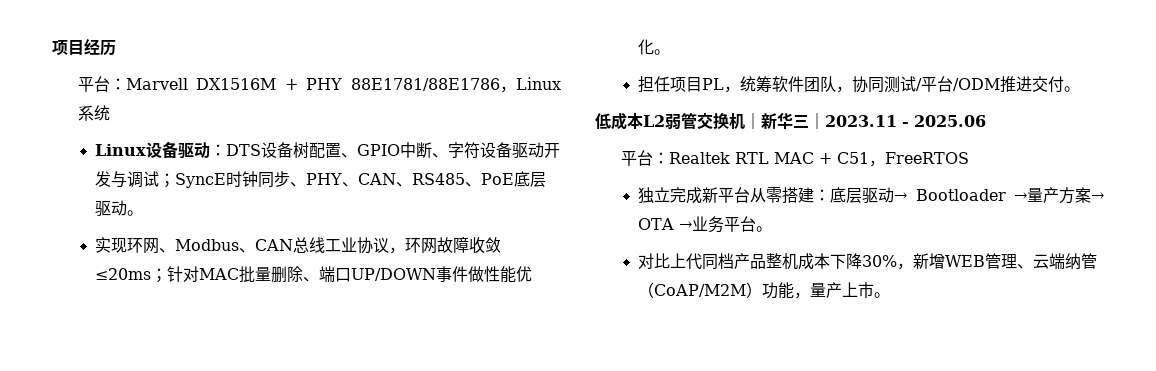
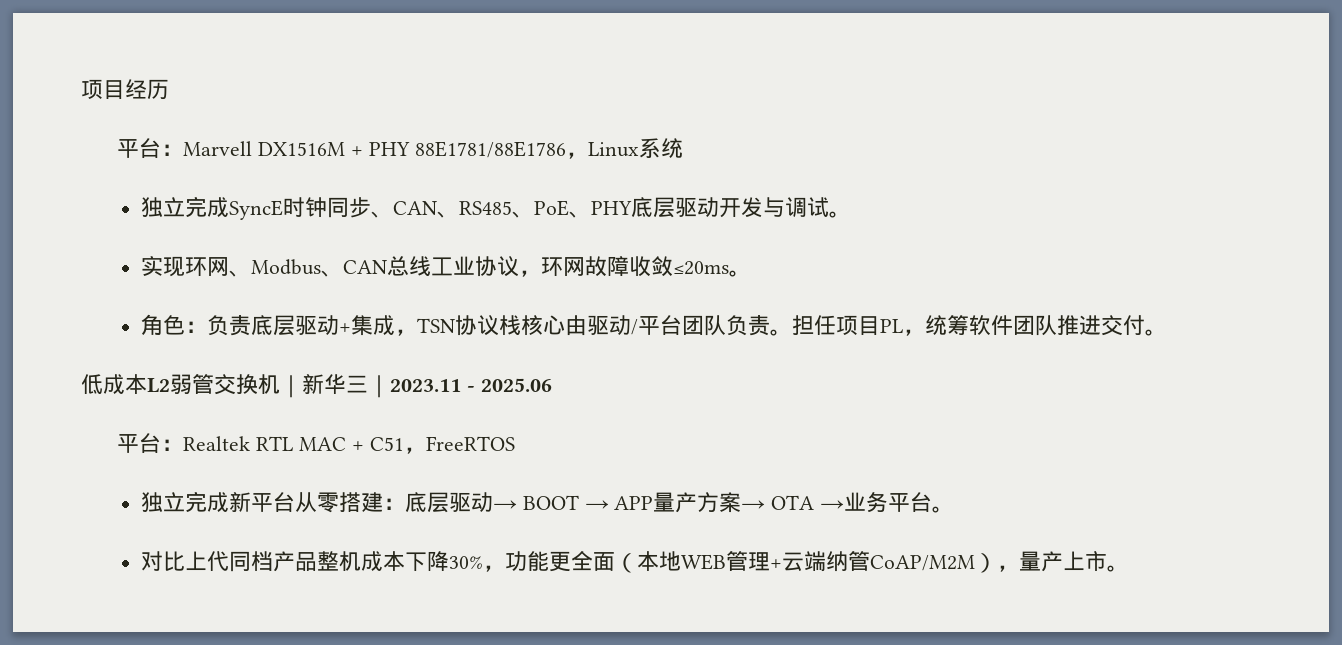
[95,141,561,159] [95,171,547,188] [95,200,128,216] Linux设备驱动：DTS设备树配置、GPIO中断、字符设备驱动开发与调试；SyncE时钟同步、PHY、CAN、RS485、PoE底层驱动 -> [141,196,830,220] 独立完成SyncE时钟同步、CAN、RS485、PoE、PHY底层驱动开发与调试
[151,266,533,283] [638,39,671,55] ；针对MAC批量删除、端口UP/DOWN事件做性能优化。 // -> [729,270,752,277] [141,314,793,336] 。 // 角色：负责底层驱动+集成，TSN协议栈核心由驱动/平台团队负责。
[836,76,1001,93] ，协同测试/平台/ODM -> (1058, 325) none
[915,189,1027,201] Bootloader → -> [522,495,654,510] BOOT → APP
[913,253,946,269] 新增 -> [505,551,682,573] 功能更全面（本地
[1017,264,1034,269] 、 -> [770,559,783,569] +
[638,282,795,299] （CoAP/M2M）功能 -> [870,553,998,573] CoAP/M2M）

